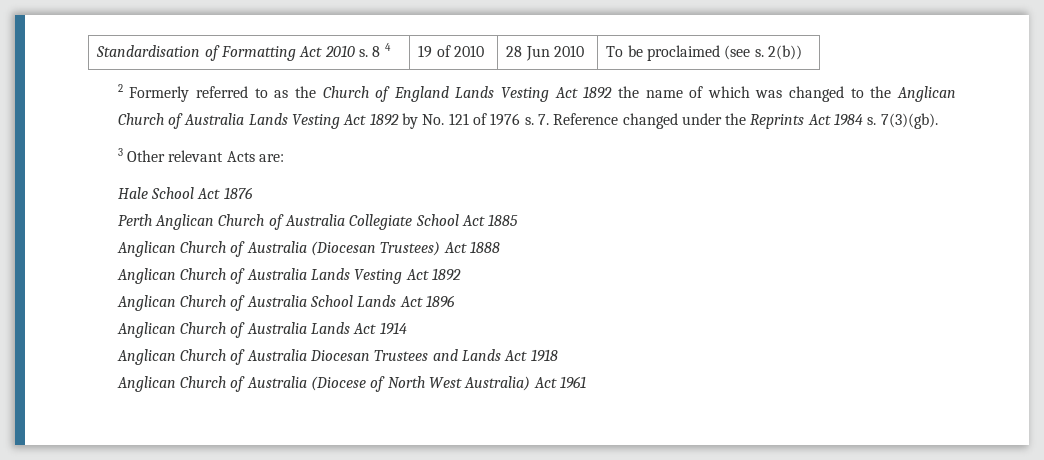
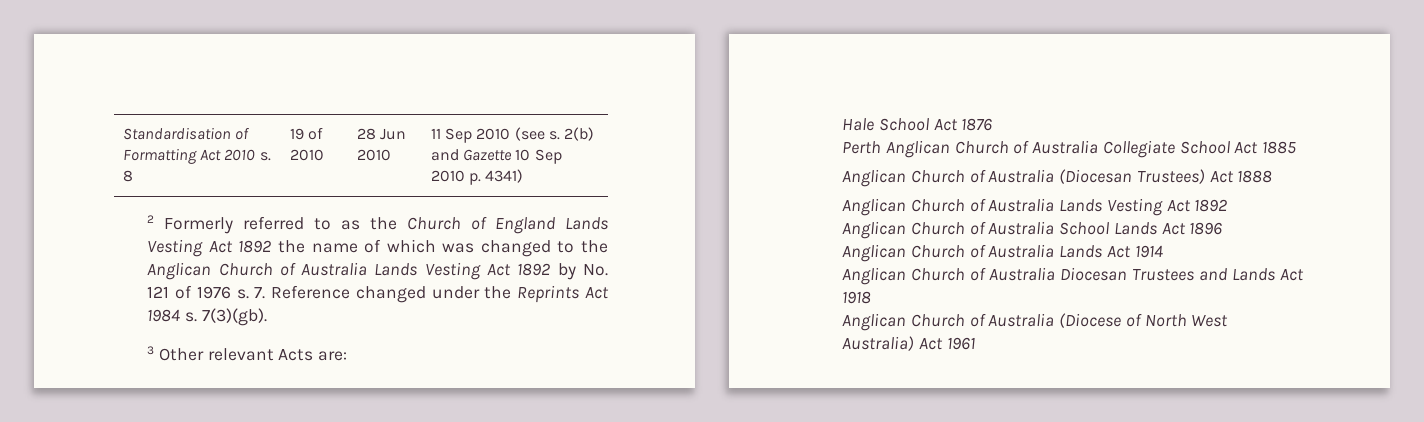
[384,43,391,51] 4 -> (133, 176) none
[606,45,803,61] To be proclaimed (see s. 2(b)) -> [430,127,595,143] [430,149,562,164] [430,169,524,185] 11 Sep 2010 (see s. 2(b) and Gazette 10 Sep 2010 p. 4341)

